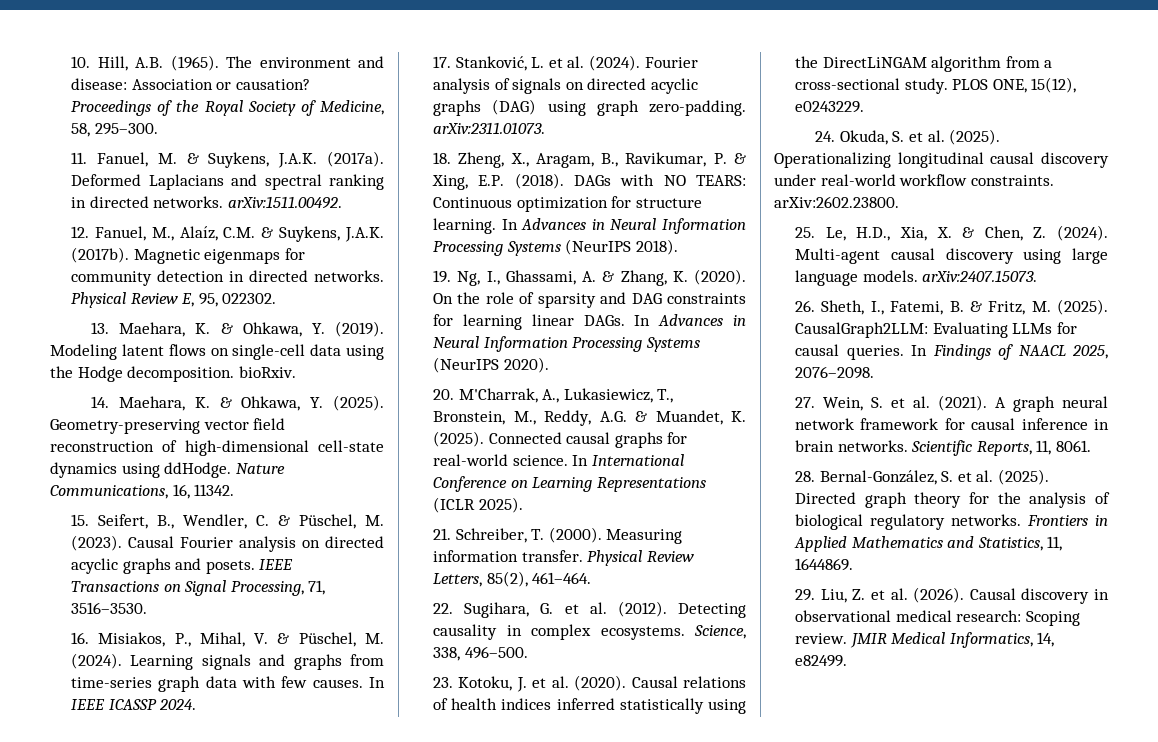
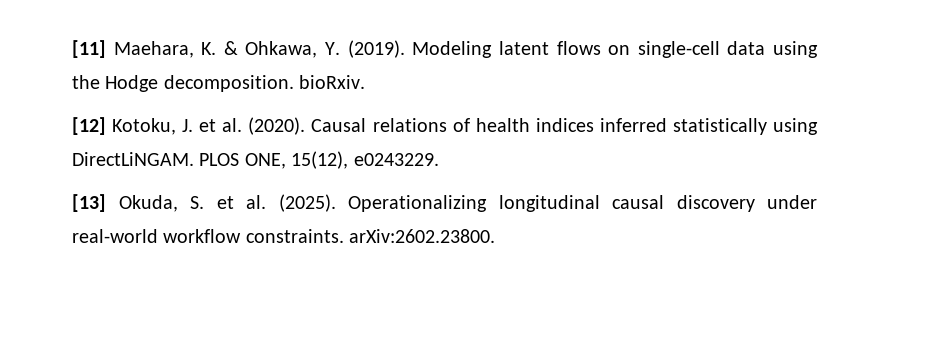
[71,55,384,71] [71,78,310,90] [71,100,384,116] [71,123,158,137] [71,151,384,168] [71,174,384,190] [71,196,342,209] [71,226,384,242] [71,247,305,264] [71,270,384,286] [71,292,277,308] [91,322,110,334] 10. Hill, A.B. (1965). The environment and disease: Association or causation? Proceedings of the Royal Society of Medicine, 58, 295–300. // 11. Fanuel, M. & Suykens, J.A.K. (2017a). Deformed Laplacians and spectral ranking in directed networks. arXiv:1511.00492. // 12. Fanuel, M., Alaíz, C.M. & Suykens, J.A.K. (2017b). Magnetic eigenmaps for community detection in directed networks. Physical Review E, 95, 022302. // 13. -> [72,40,106,58] [11]
[91,395,384,411] [50,418,286,434] [50,440,384,456] [50,462,285,478] [50,484,235,499] [71,514,384,529] [71,535,384,552] [71,558,294,574] [71,580,326,596] [71,602,148,614] [71,632,384,647] [71,653,385,670] [71,676,386,692] [71,699,197,710] [433,55,698,71] [433,78,698,94] [433,99,746,116] [433,122,546,134] [433,152,746,168] [432,173,746,190] [433,196,702,212] [433,218,746,234] [433,239,678,256] [433,269,746,286] [433,292,746,308] [433,314,746,330] [433,336,700,352] [433,357,549,373] [433,388,674,403] [433,410,746,426] [433,431,688,448] [433,454,684,466] [433,476,706,492] [433,497,523,513] [433,527,683,544] [433,550,694,566] [433,571,592,587] [433,601,746,618] [433,624,746,640] [433,646,528,661] [433,677,454,688] 14. Maehara, K. & Ohkawa, Y. (2025). Geometry-preserving vector field reconstruction of high-dimensional cell-state dynamics using ddHodge. Nature Communications, 16, 11342. // 15. Seifert, B., Wendler, C. & Püschel, M. (2023). Causal Fourier analysis on directed acyclic graphs and posets. IEEE Transactions on Signal Processing, 71, 3516–3530. // 16. Misiakos, P., Mihal, V. & Püschel, M. (2024). Learning signals and graphs from time-series graph data with few causes. In IEEE ICASSP 2024. // 17. Stanković, L. et al. (2024). Fourier analysis of signals on directed acyclic graphs (DAG) using graph zero-padding. arXiv:2311.01073. // 18. Zheng, X., Aragam, B., Ravikumar, P. & Xing, E.P. (2018). DAGs with NO TEARS: Continuous optimization for structure learning. In Advances in Neural Information Processing Systems (NeurIPS 2018). // 19. Ng, I., Ghassami, A. & Zhang, K. (2020). On the role of sparsity and DAG constraints for learning linear DAGs. In Advances in Neural Information Processing Systems (NeurIPS 2020). // 20. M'Charrak, A., Lukasiewicz, T., Bronstein, M., Reddy, A.G. & Muandet, K. (2025). Connected causal graphs for real-world science. In International Conference on Learning Representations (ICLR 2025). // 21. Schreiber, T. (2000). Measuring information transfer. Physical Review Letters, 85(2), 461–464. // 22. Sugihara, G. et al. (2012). Detecting causality in complex ecosystems. Science, 338, 496–500. // 23. -> [72,117,106,135] [12]
[795,56,1053,72] [795,78,948,94] the DirectLiNGAM algorithm from a cross-sectional study. -> [72,152,194,166] DirectLiNGAM.
[815,131,836,142] 24. -> [72,194,106,212] [13]
[795,225,1108,241] [795,248,1108,264] [795,270,1038,286] [795,299,1108,315] [795,322,1077,338] [795,344,1108,360] [795,366,875,379] [795,395,1108,412] [795,418,1109,430] [795,440,1091,456] [795,469,1049,485] [795,492,1110,508] [795,514,1108,530] [794,536,1063,552] [795,558,854,571] [795,587,1109,604] [795,610,1080,626] [795,632,1055,648] [795,655,848,667] // 25. Le, H.D., Xia, X. & Chen, Z. (2024). Multi-agent causal discovery using large language models. arXiv:2407.15073. // 26. Sheth, I., Fatemi, B. & Fritz, M. (2025). CausalGraph2LLM: Evaluating LLMs for causal queries. In Findings of NAACL 2025, 2076–2098. // 27. Wein, S. et al. (2021). A graph neural network framework for causal inference in brain networks. Scientific Reports, 11, 8061. // 28. Bernal-González, S. et al. (2025). Directed graph theory for the analysis of biological regulatory networks. Frontiers in Applied Mathematics and Statistics, 11, 1644869. // 29. Liu, Z. et al. (2026). Causal discovery in observational medical research: Scoping review. JMIR Medical Informatics, 14, e82499. -> (496, 236) none

